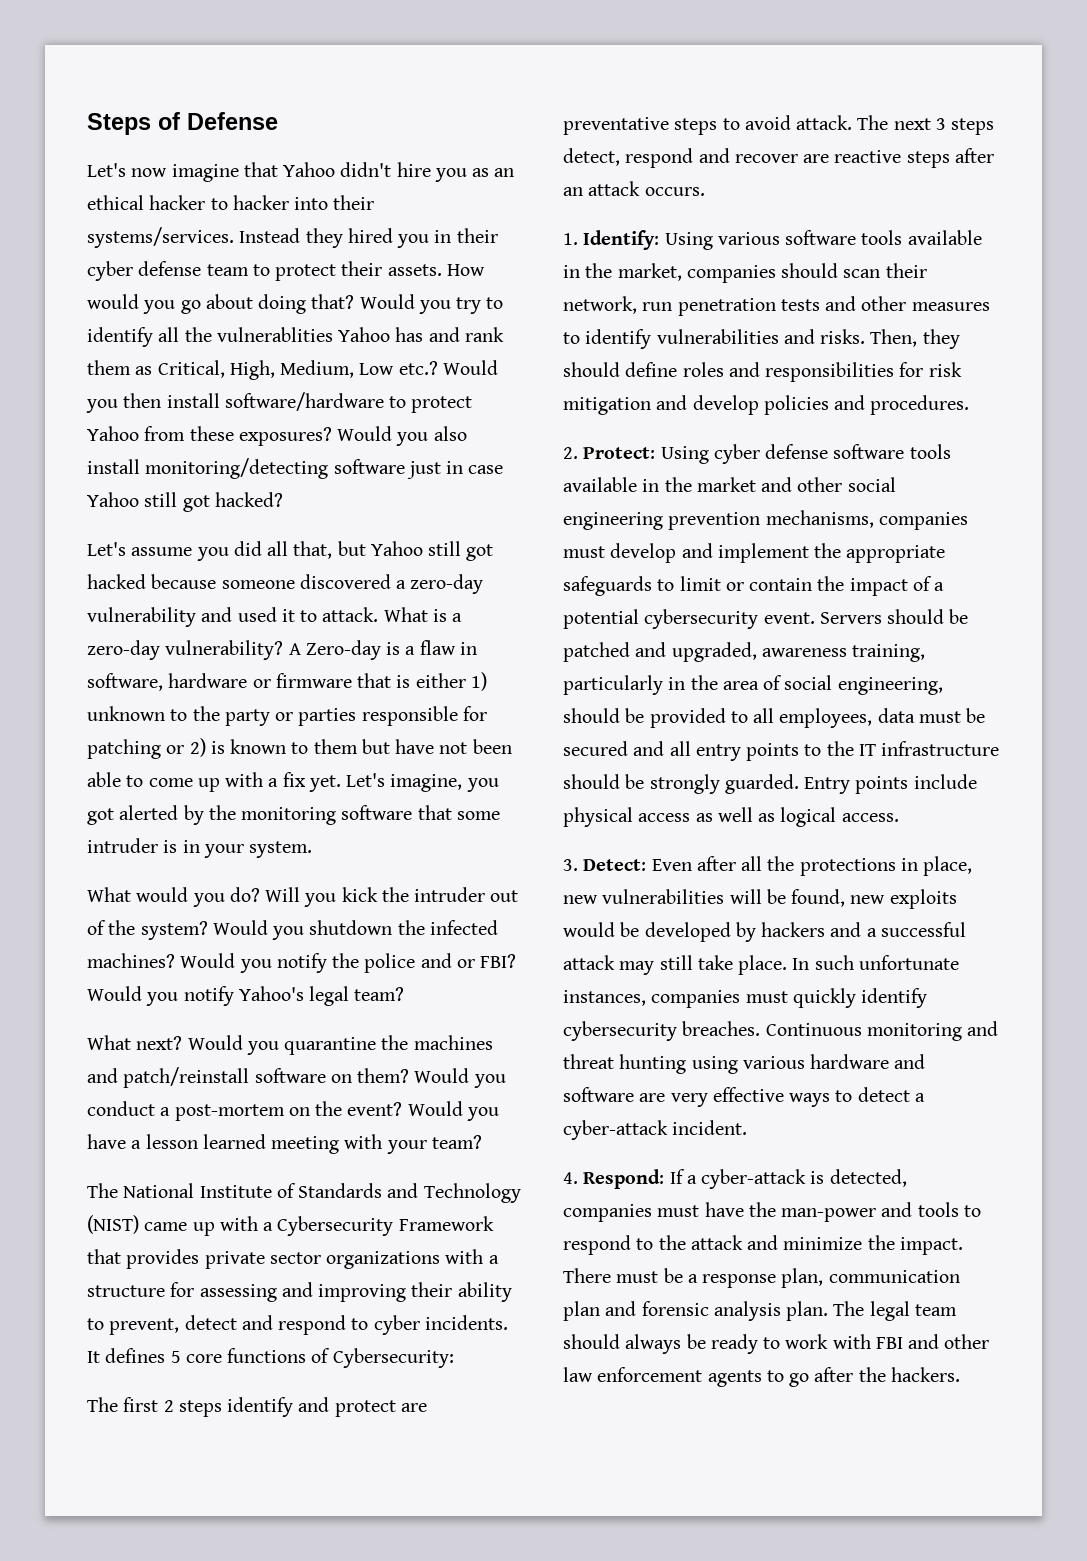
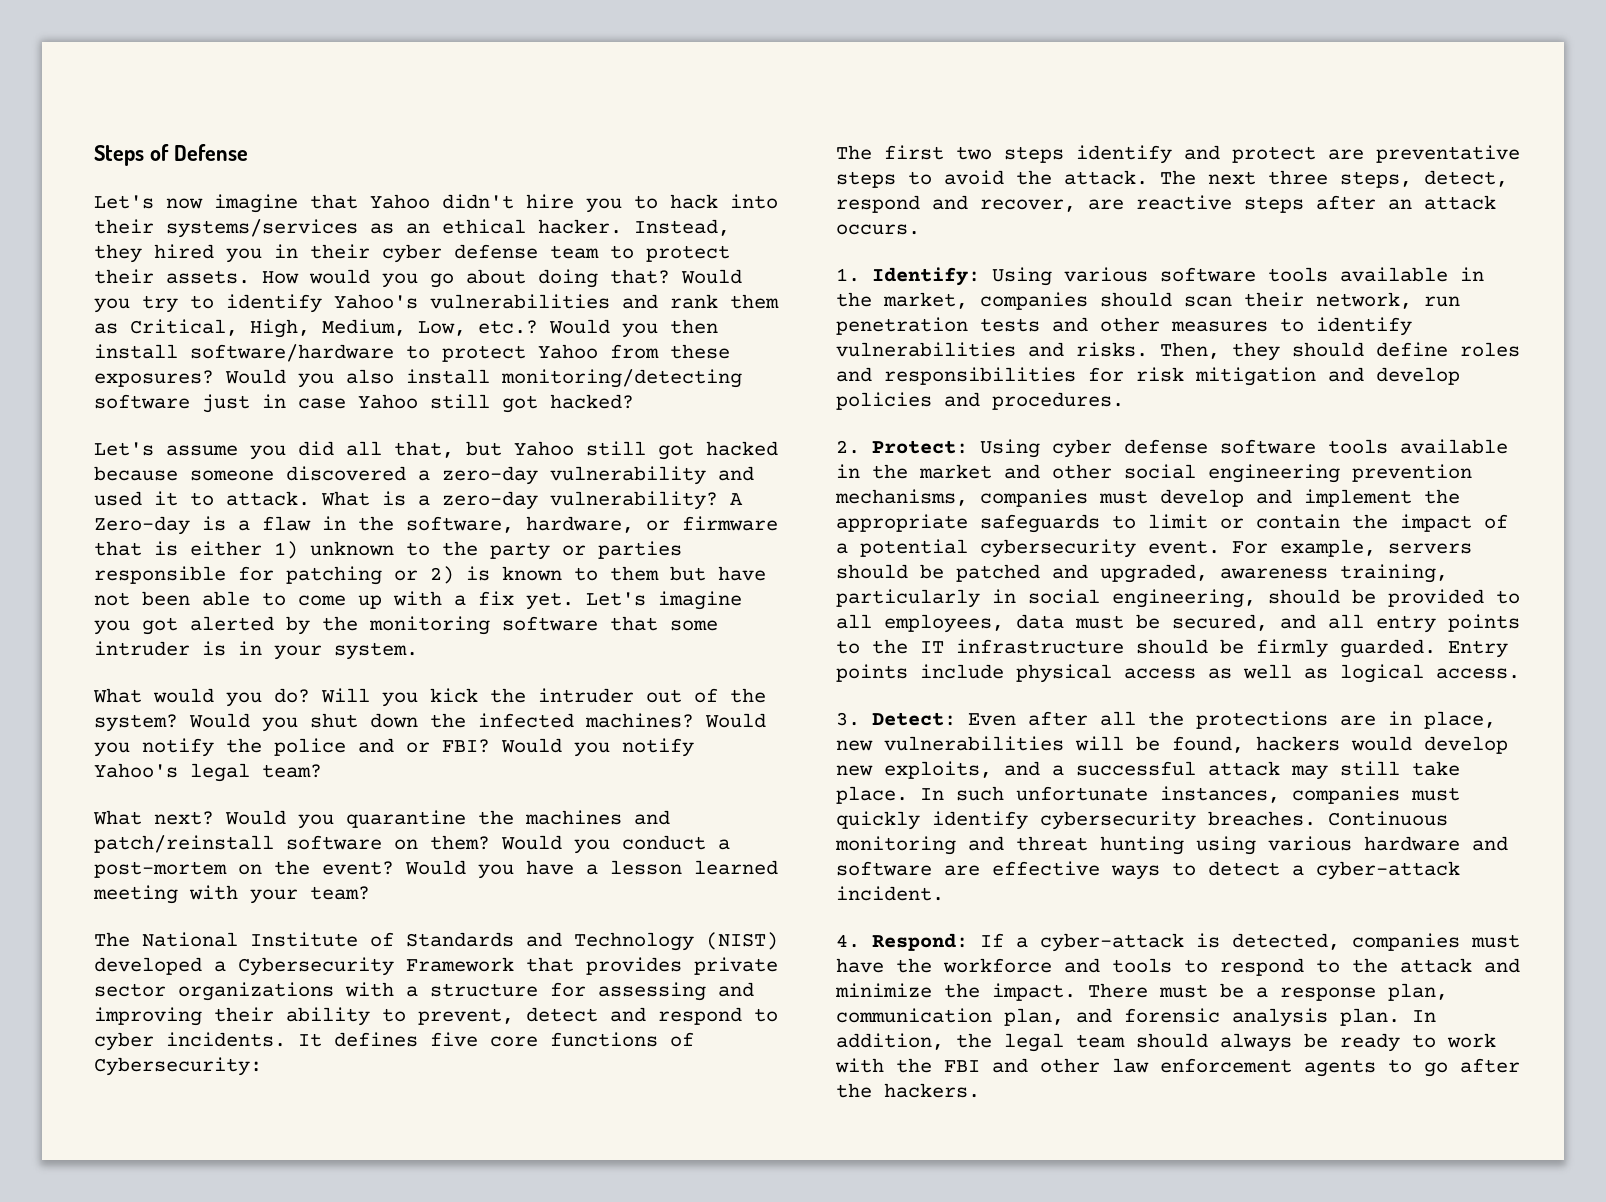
[472,168,515,177] [87,195,375,210] [87,227,301,248] as an ethical hacker to hacker into their systems/services. Instead -> [634,194,778,209] [94,219,730,238] to hack into their systems/services as an ethical hacker. Instead,
[158,327,424,342] all the vulnerablities Yahoo has -> [334,294,610,309] Yahoo's vulnerabilities
[359,363,395,375] Low -> [418,321,466,336] Low,
[87,673,248,691] software, hardware -> [358,516,634,533] the software, hardware,
[390,774,463,792] imagine, -> [658,591,742,610] imagine
[309,920,393,935] shutdown -> [310,713,418,728] shut down
[144,1216,258,1236] came up with -> [94,957,202,975] developed
[170,1351,181,1363] 5 -> [430,1032,478,1047] five
[163,1400,174,1412] 2 -> [956,146,992,160] two
(791, 122) none -> [1016,170,1052,185] the
[935,118,995,135] 3 steps -> [1268,170,1412,188] three steps,
[734,154,798,163] recover -> [980,199,1076,212] recover,
[819,612,882,624] Servers -> [1232,539,1472,557] For example, servers
[690,675,783,690] the area of -> (1016, 596) none
[563,741,628,756] secured -> [1172,614,1268,631] secured,
[649,774,720,794] strongly -> [1256,639,1328,658] firmly
(896, 867) none -> [1340,715,1376,726] are
[850,889,957,909] [563,922,826,942] new exploits would be developed by hackers -> [1256,736,1508,754] [836,761,992,779] hackers would develop new exploits,
[670,1093,708,1107] very -> (980, 870) none
[781,1208,877,1222] man-power -> [943,958,1052,973] workforce
[563,1301,600,1321] plan -> [1004,1008,1064,1026] plan,
[833,1301,865,1316] The -> [1412,1010,1436,1022] [836,1033,992,1050] In addition, the
(871, 1341) none -> [896,1058,932,1073] the

